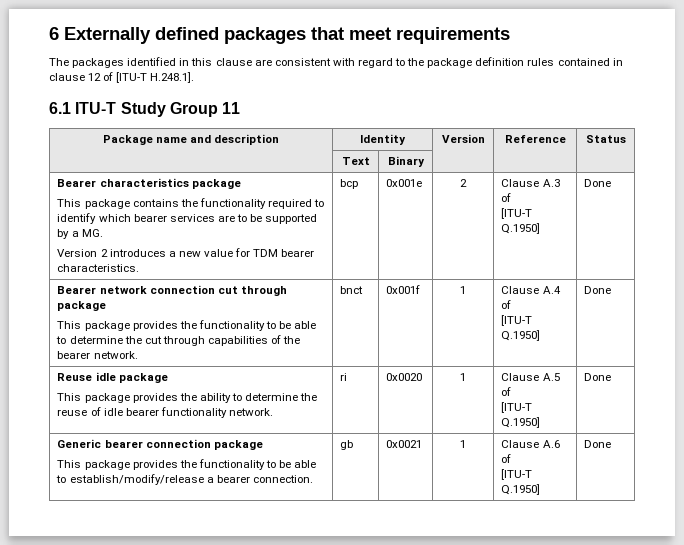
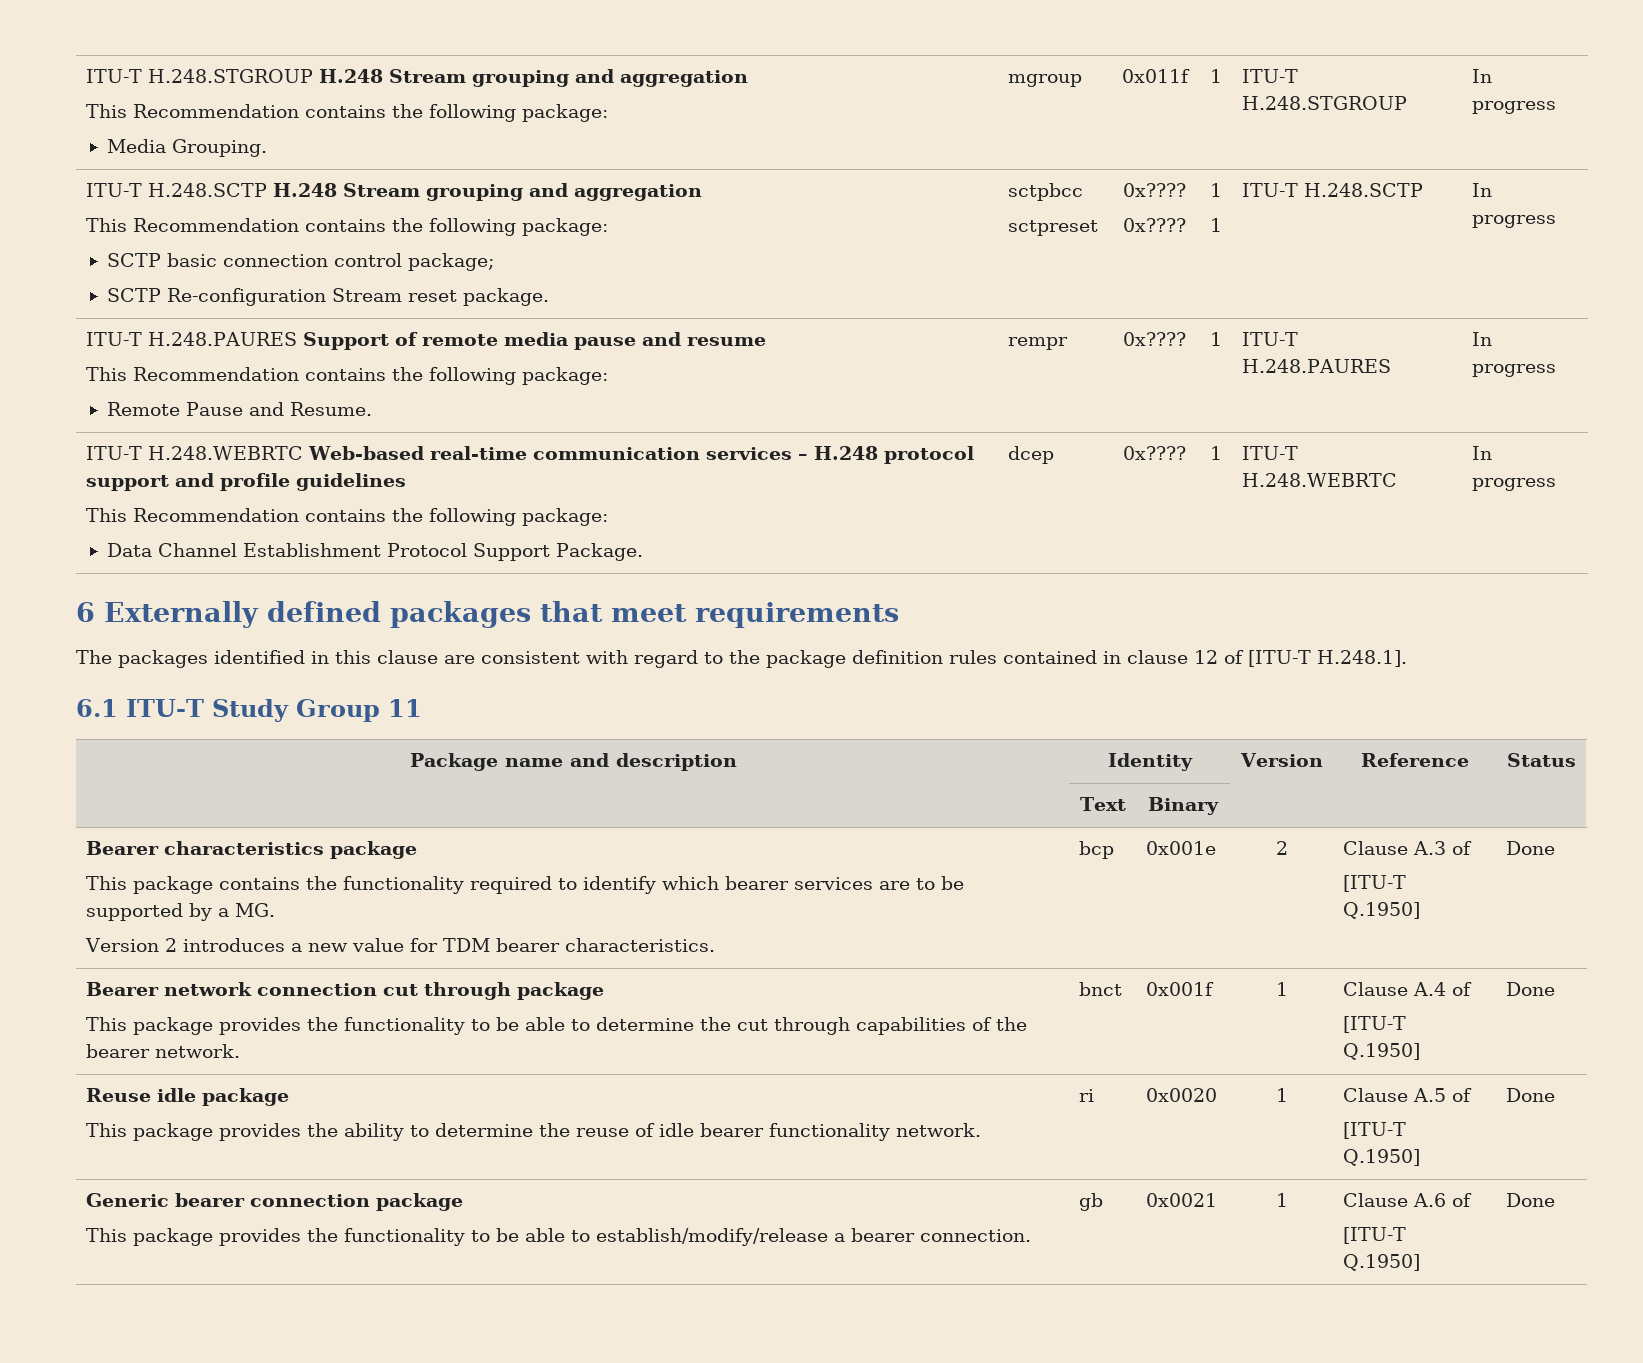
(49, 33) none -> [86,69,749,87] [86,104,609,122] [107,139,268,157] [1008,74,1083,87] [1121,69,1190,83] [1209,69,1222,83] [1242,69,1299,83] [1242,96,1408,110] [1472,69,1493,83] [1472,101,1557,114] [86,183,703,201] [86,218,609,236] [107,253,495,271] [107,288,550,306] [1008,183,1084,201] [1008,220,1099,236] [1123,183,1186,197] [1123,218,1186,232] [1209,183,1222,197] [1209,218,1222,232] [1242,183,1424,197] [1472,183,1493,197] [1472,215,1557,228] [86,332,767,350] [86,367,609,385] [107,402,373,416] [1008,337,1069,350] [1123,332,1186,346] [1209,332,1222,346] [1242,332,1299,346] [1242,359,1392,373] [1472,332,1493,346] [1472,364,1557,377] [86,446,975,464] [86,473,407,491] [86,508,609,526] [107,543,644,561] [1008,446,1055,464] [1123,446,1186,460] [1209,446,1222,460] [1242,446,1299,460] [1242,473,1398,487] [1472,446,1493,460] [1472,478,1557,491] ITU-T H.248.STGROUP H.248 Stream grouping and aggregation // This Recommendation contains the following package: // Media Grouping. | mgroup | 0x011f | 1 | ITU-T H.248.STGROUP | In progress // ITU-T H.248.SCTP H.248 Stream grouping and aggregation // This Recommendation contains the following package: // SCTP basic connection control package; // SCTP Re-configuration Stream reset package. | sctpbcc // sctpreset | 0x???? // 0x???? | 1 // 1 | ITU-T H.248.SCTP | In progress // ITU-T H.248.PAURES Support of remote media pause and resume // This Recommendation contains the following package: // Remote Pause and Resume. | rempr | 0x???? | 1 | ITU-T H.248.PAURES | In progress // ITU-T H.248.WEBRTC Web-based real-time communication services – H.248 protocol support and profile guidelines // This Recommendation contains the following package: // Data Channel Establishment Protocol Support Package. | dcep | 0x???? | 1 | ITU-T H.248.WEBRTC | In progress //

